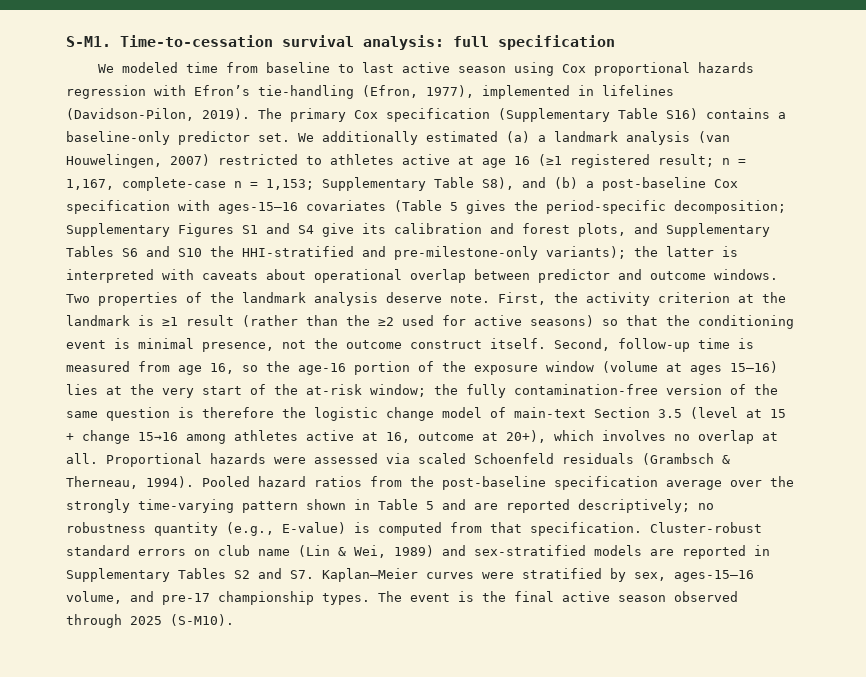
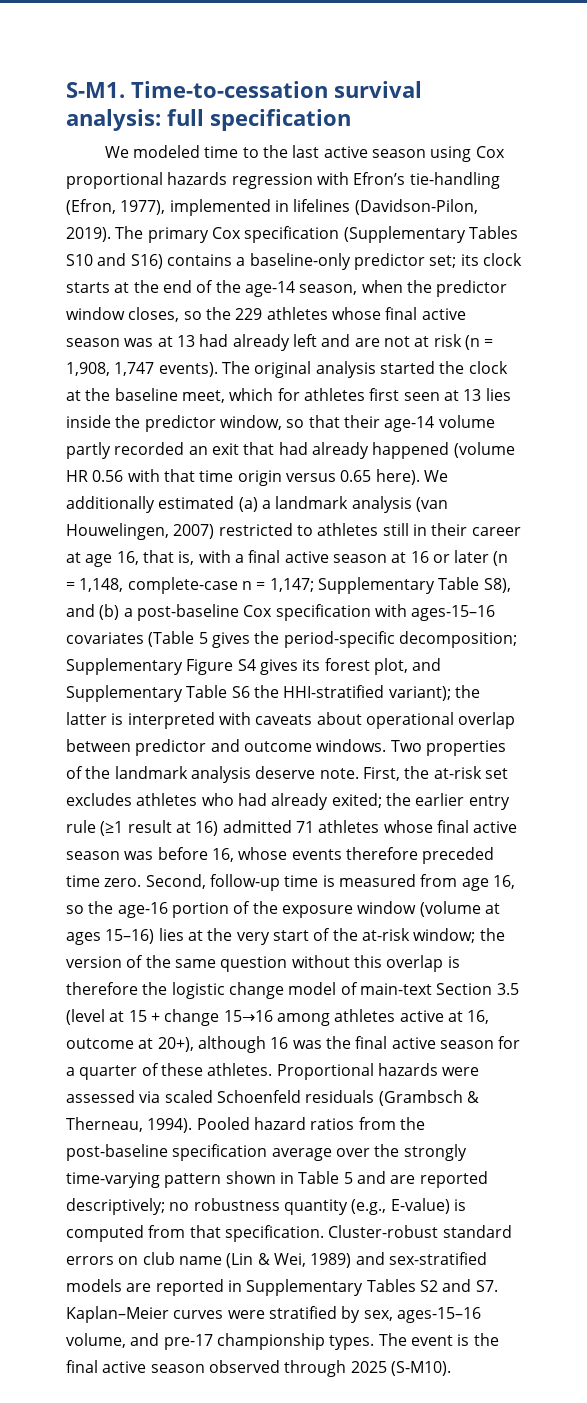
[226,62,355,73] from baseline to -> [242,145,289,158] to the
[618,108,658,119] Table -> [468,226,518,239] [66,253,127,266] Tables S10 and
[258,133,290,142] set. -> [429,253,522,268] [66,280,508,297] [66,307,466,322] [66,334,494,351] [66,361,508,378] [66,388,511,403] [66,415,495,432] [66,442,515,459] [66,469,420,486] set; its clock starts at the end of the age-14 season, when the predictor window closes, so the 229 athletes whose final active season was at 13 had already left and are not at risk (n = 1,908, 1,747 events). The original analysis started the clock at the baseline meet, which for athletes first seen at 13 lies inside the predictor window, so that their age-14 volume partly recorded an exit that had already happened (volume HR 0.56 with that time origin versus 0.65 here).
[402,154,746,168] [66,179,114,190] active at age 16 (≥1 registered result; n = 1,167, -> [382,523,521,536] [66,550,509,567] [66,578,124,592] still in their career at age 16, that is, with a final active season at 16 or later (n = 1,148,
[266,179,314,190] 1,153; -> [269,578,314,592] 1,147;
[178,223,770,237] [66,246,626,260] Figures S1 and S4 give its calibration and forest plots, and Supplementary Tables S6 and S10 the HHI-stratified and pre-milestone-only variants); -> [186,658,442,675] [66,685,451,702] Figure S4 gives its forest plot, and Supplementary Table S6 the HHI-stratified variant);
[586,292,786,306] [66,315,794,329] [66,338,546,352] activity criterion at the landmark is ≥1 result (rather than the ≥2 used for active seasons) so that the conditioning event is minimal presence, not the outcome construct itself. -> [433,766,508,779] [66,793,510,810] [66,820,518,836] [66,847,495,864] [66,875,142,887] at-risk set excludes athletes who had already exited; the earlier entry rule (≥1 result at 16) admitted 71 athletes whose final active season was before 16, whose events therefore preceded time zero.
[466,384,658,398] fully contamination-free -> (505, 934) none
(170, 414) none -> [291,955,444,972] without this overlap
[554,430,778,444] [66,453,98,464] which involves no overlap at all. -> [197,1036,521,1053] [66,1063,273,1080] although 16 was the final active season for a quarter of these athletes.

